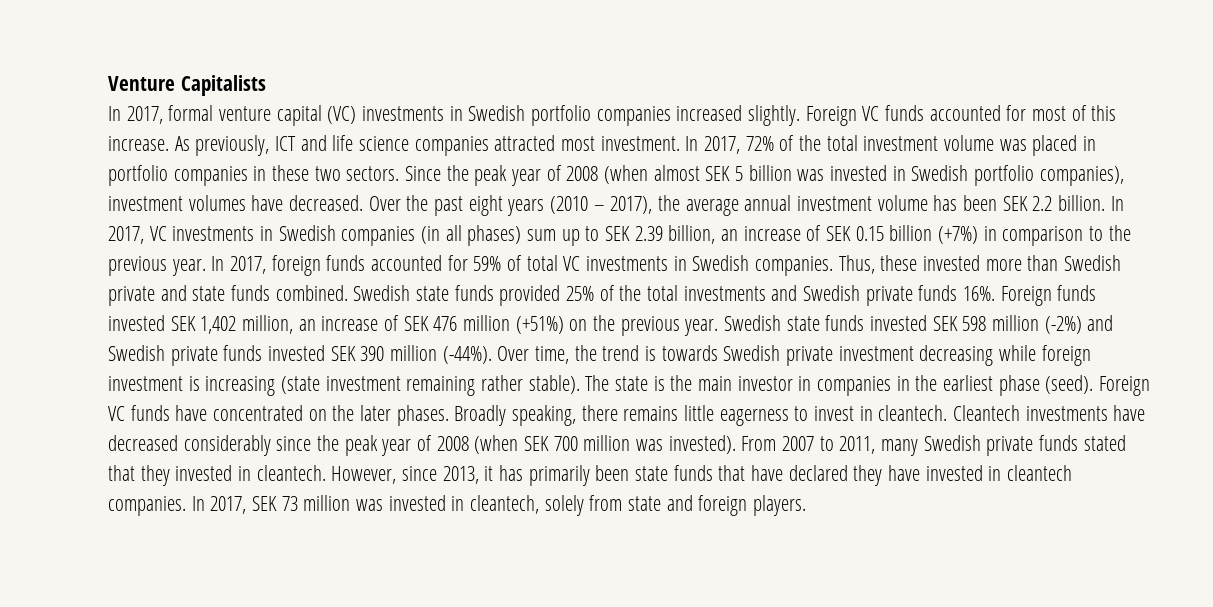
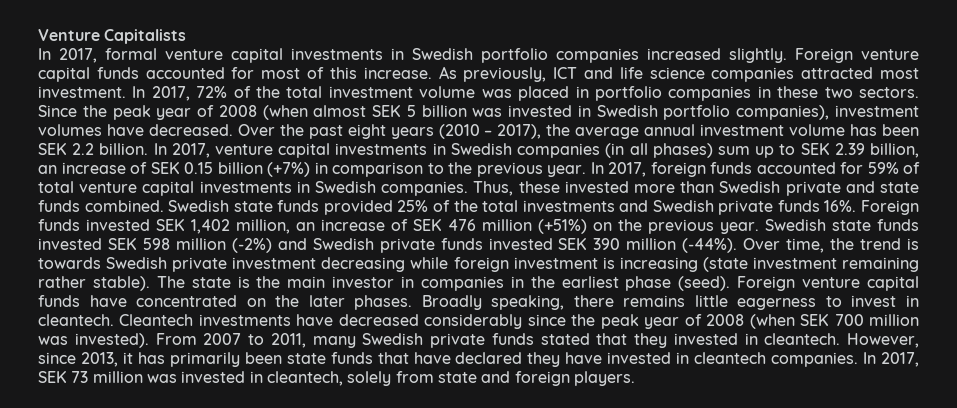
[327,106,357,124] (VC) -> (283, 55) none
[862,106,880,121] VC -> [861,49,919,60] [38,67,90,82] venture capital
[149,226,167,241] VC -> [215,143,331,158] venture capital
[563,256,581,271] VC -> [79,181,195,196] venture capital
[108,406,125,421] VC -> [802,276,919,291] venture capital

